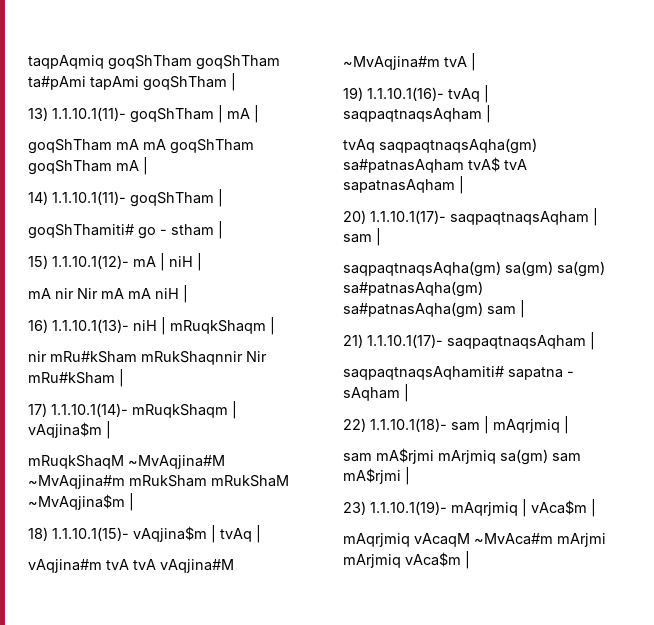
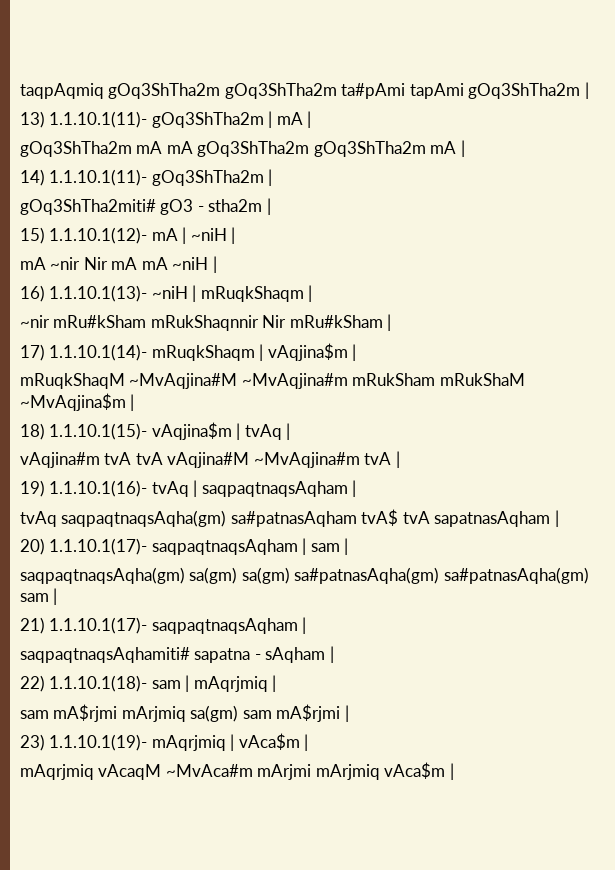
[108,55,280,70] goqShTham goqShTham -> [108,83,337,99] gOq3ShTha2m gOq3ShTha2m
[143,76,227,91] goqShTham -> [468,83,581,99] gOq3ShTha2m
[130,108,214,123] goqShTham -> [151,112,264,128] gOq3ShTha2m
[28,139,254,154] [28,160,112,175] goqShTham mA mA goqShTham goqShTham -> [20,141,426,157] gOq3ShTha2m mA mA gOq3ShTha2m gOq3ShTha2m
[130,189,223,207] [28,224,214,239] goqShTham | // goqShThamiti# go - stham -> [151,169,273,186] [20,199,263,215] gOq3ShTha2m | // gOq3ShTha2miti# gO3 - stha2m
[169,256,193,267] niH -> [190,228,227,241] ~niH
[55,288,74,299] nir -> [50,257,81,270] ~nir
[155,288,179,299] niH -> [172,257,209,270] ~niH
[133,320,157,331] niH -> [151,286,188,299] ~niH
[28,351,47,362] nir -> [20,315,50,328] ~nir

